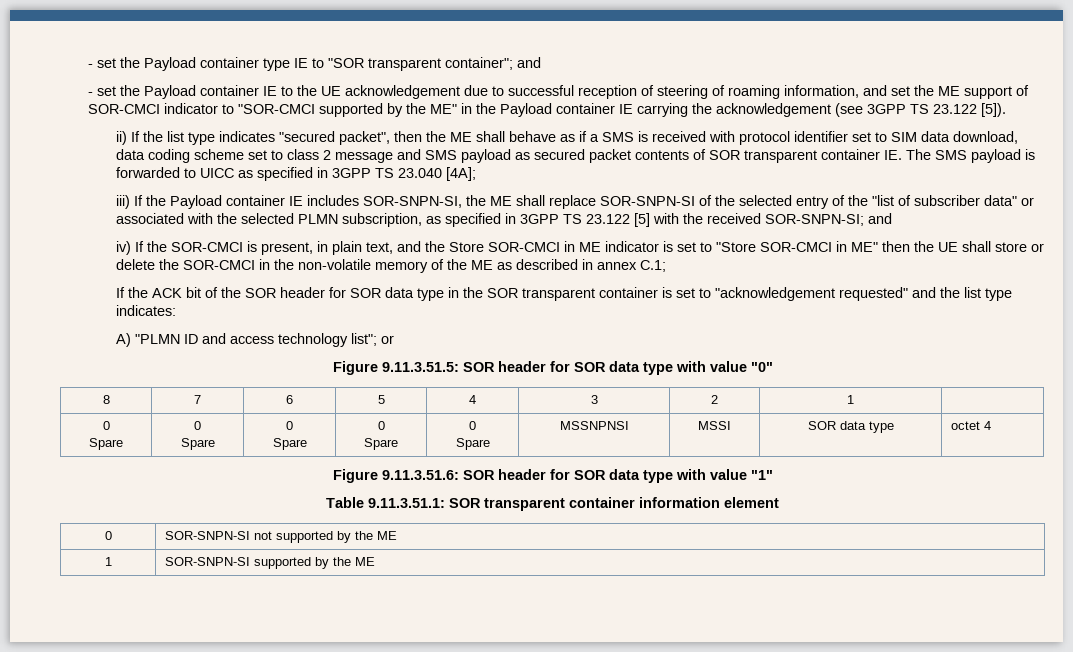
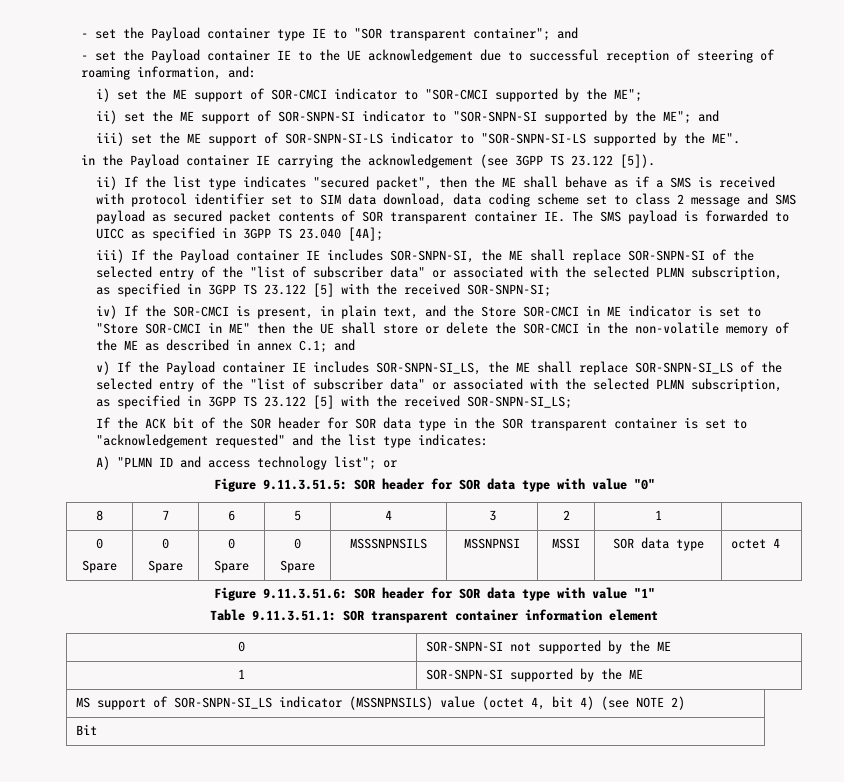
[862,85,887,96] and -> [227,66,256,78] [95,88,110,102] and: // i)
[429,104,457,114] ME" -> [613,89,642,102] [95,110,719,124] [95,132,740,146] ME"; // ii) set the ME support of SOR-SNPN-SI indicator to "SOR-SNPN-SI supported by the ME"; and // iii) set the ME support of SOR-SNPN-SI-LS indicator to "SOR-SNPN-SI-LS supported by the ME". //
[867,213,892,224] and -> (551, 290) none
(666, 266) none -> [333,339,355,351] [95,361,782,375] [95,378,782,392] [95,395,572,409] and // v) If the Payload container IE includes SOR-SNPN-SI_LS, the ME shall replace SOR-SNPN-SI_LS of the selected entry of the "list of subscriber data" or associated with the selected PLMN subscription, as specified in 3GPP TS 23.122 [5] with the received SOR-SNPN-SI_LS;
[469,421,476,430] [455,438,490,450] 0 // Spare -> [350,538,427,549] MSSSNPNSILS
(375, 561) none -> [76,696,686,710] [76,724,98,735] // MS support of SOR-SNPN-SI_LS indicator (MSSNPNSILS) value (octet 4, bit 4) (see NOTE 2) // Bit

